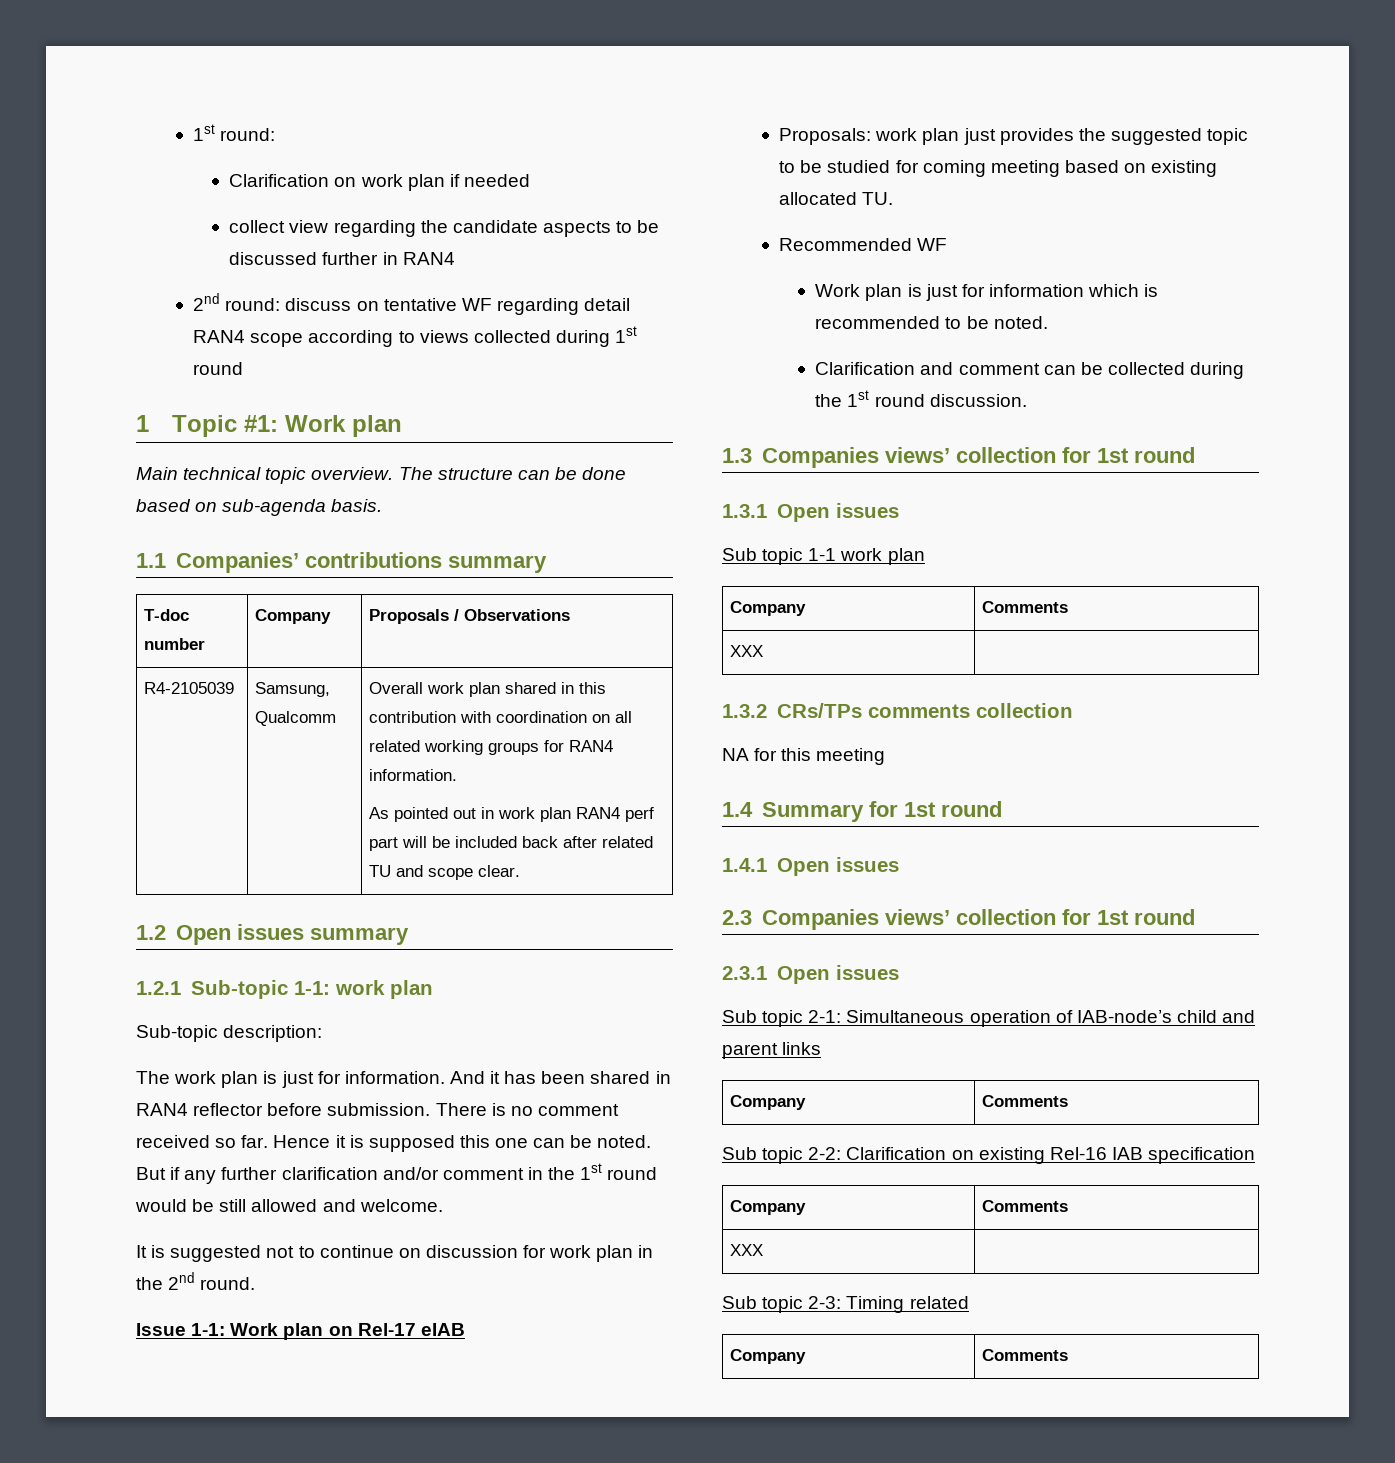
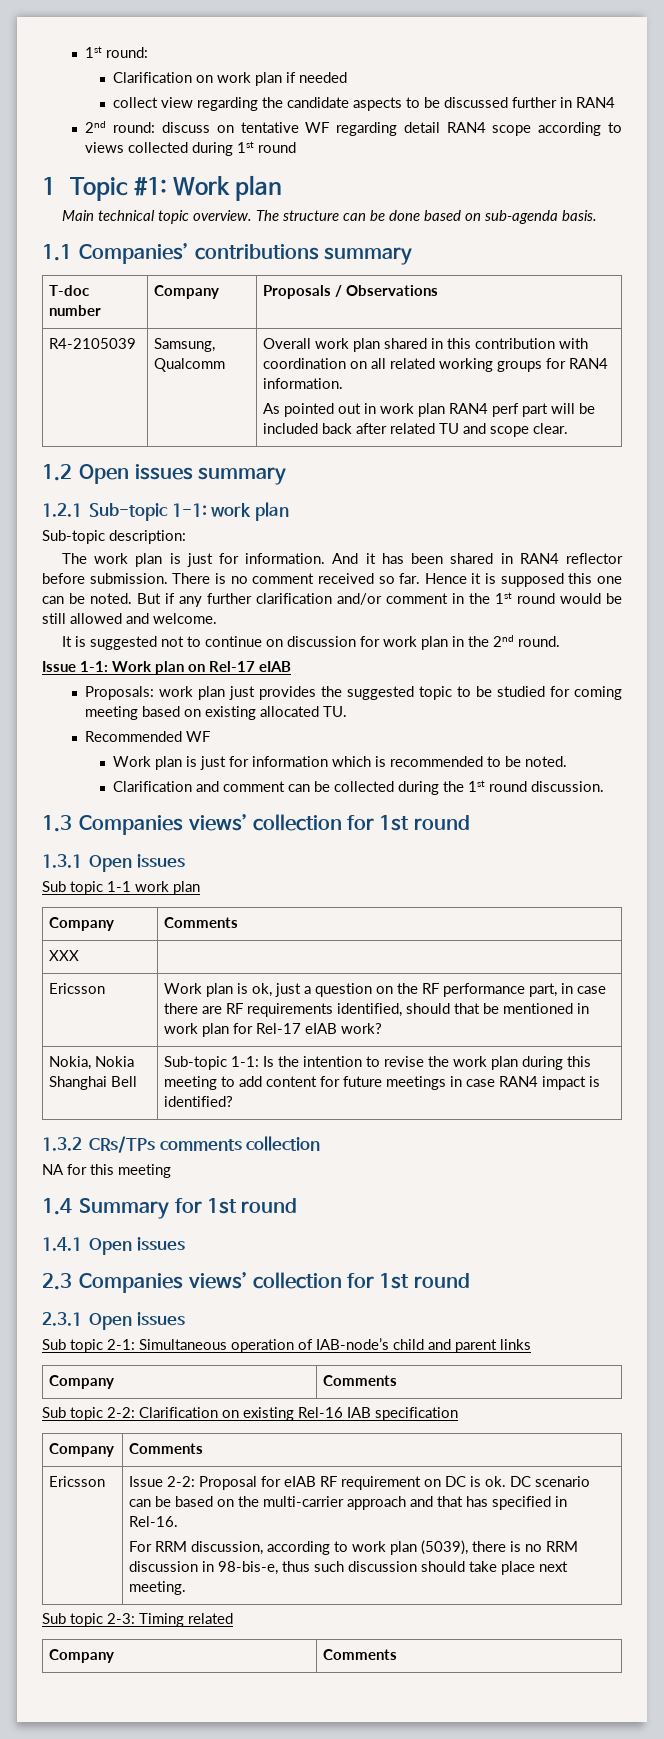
(763, 651) none -> [49,983,106,994] [164,983,607,997] [164,1003,590,1017] [164,1023,383,1037] [49,1056,135,1070] [49,1076,138,1090] [164,1056,592,1070] [164,1076,601,1090] [164,1096,234,1107] // Ericsson | Work plan is ok, just a question on the RF performance part, in case there are RF requirements identified, should that be mentioned in work plan for Rel-17 eIAB work? // Nokia, Nokia Shanghai Bell | Sub-topic 1-1: Is the intention to revise the work plan during this meeting to add content for future meetings in case RAN4 impact is identified?
[729,1244,763,1256] XXX | -> [49,1476,106,1487] [129,1476,591,1490] [129,1496,568,1510] [129,1516,179,1527] [129,1540,579,1555] [129,1561,569,1575] [129,1581,187,1595] Ericsson | Issue 2-2: Proposal for eIAB RF requirement on DC is ok. DC scenario can be based on the multi-carrier approach and that has specified in Rel-16. // For RRM discussion, according to work plan (5039), there is no RRM discussion in 98-bis-e, thus such discussion should take place next meeting.

